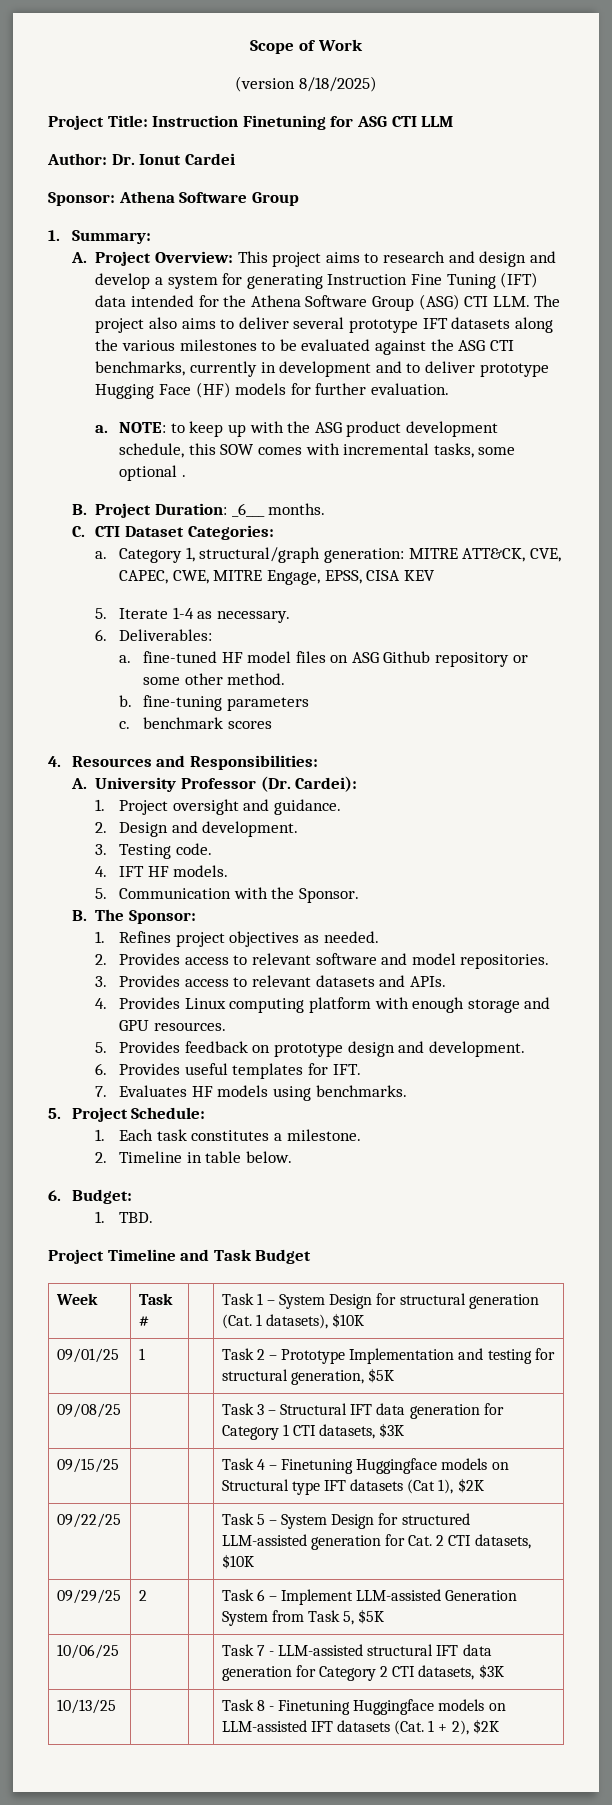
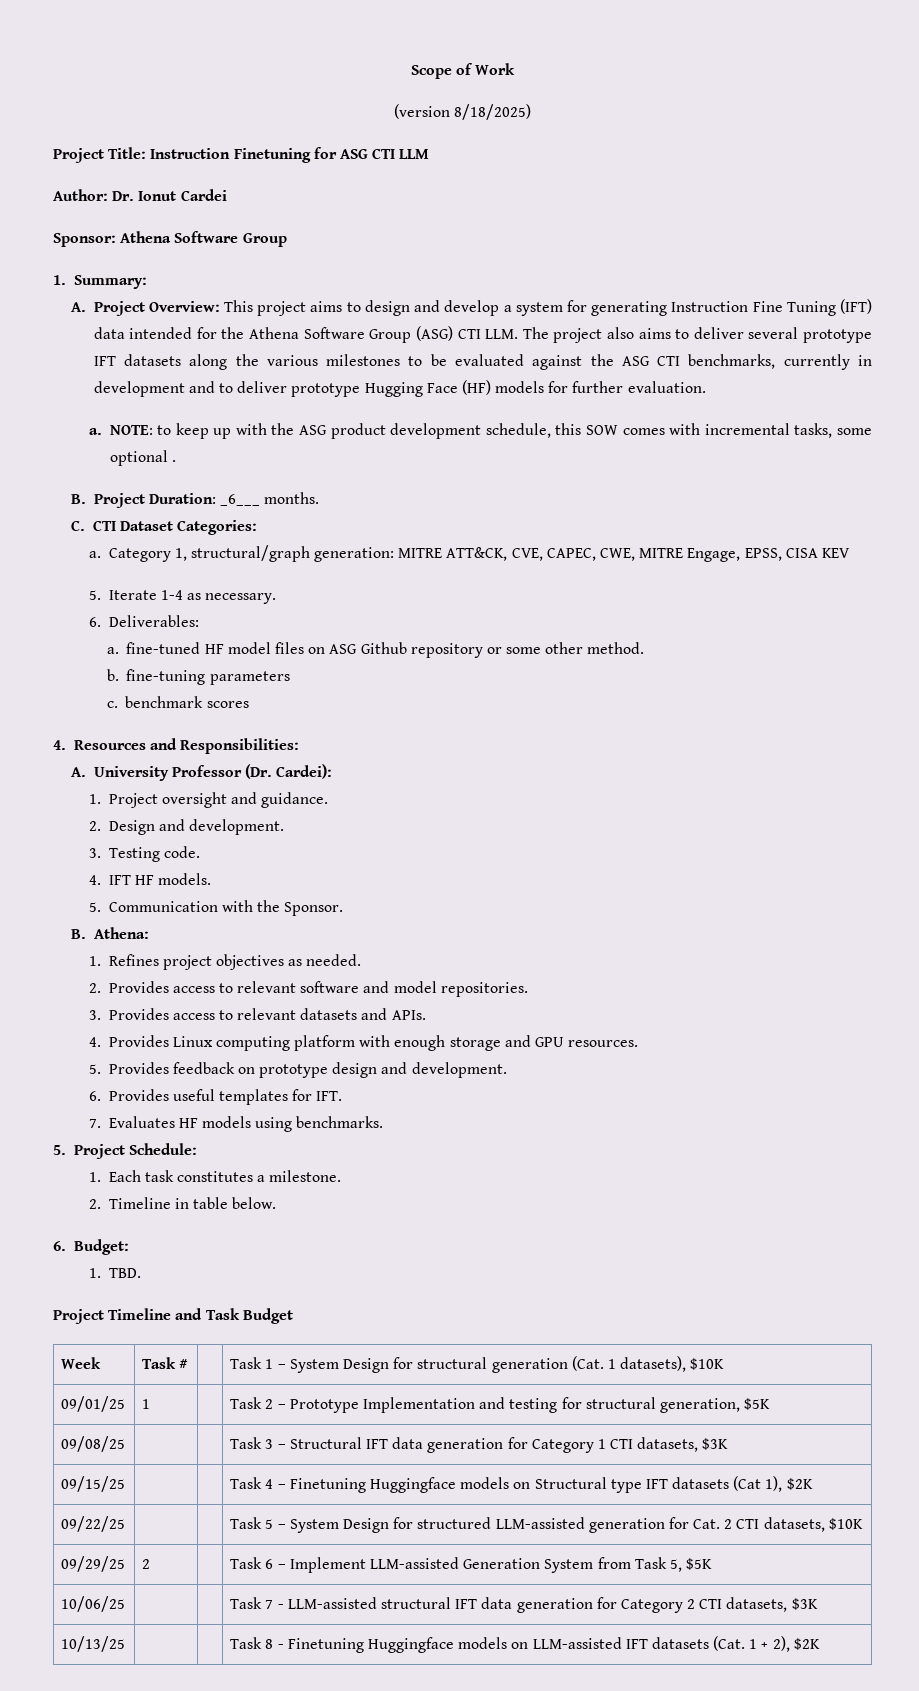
[382,251,475,263] research and -> (361, 307) none
[95,909,197,924] The Sponsor: -> [93,927,149,939] Athena:

